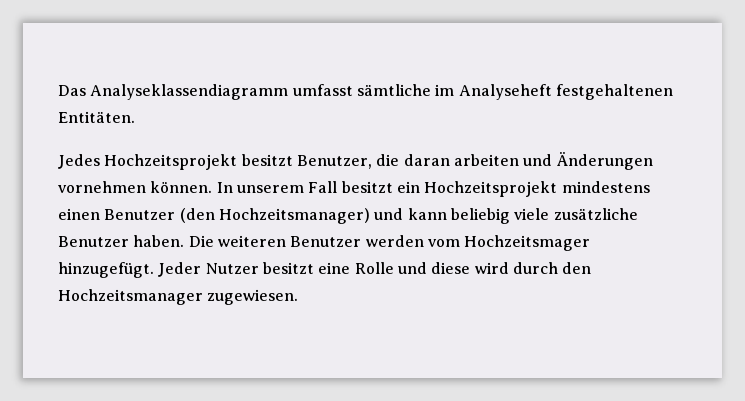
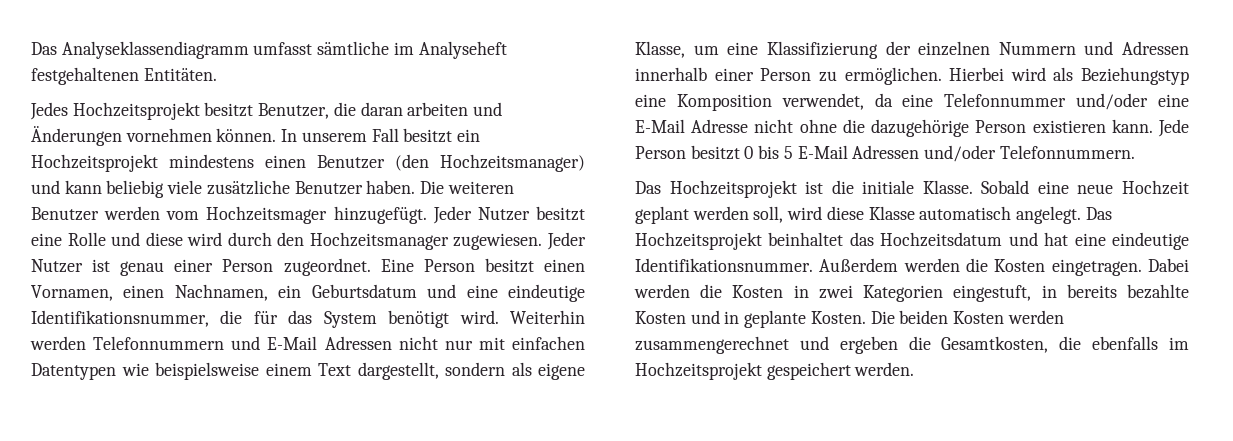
(299, 297) none -> [547,232,586,250] [31,258,585,276] [31,284,585,302] [31,310,586,328] [30,336,585,350] [31,362,585,380] [635,41,1189,59] [635,67,1189,85] [635,93,1189,111] [635,119,1189,137] [635,145,1135,162] [635,180,1189,198] [635,206,1112,224] [635,232,1189,250] [635,258,1189,276] [634,284,1189,302] [635,310,1064,328] [635,336,1189,354] [635,362,915,380] Jeder Nutzer ist genau einer Person zugeordnet. Eine Person besitzt einen Vornamen, einen Nachnamen, ein Geburtsdatum und eine eindeutige Identifikationsnummer, die für das System benötigt wird. Weiterhin werden Telefonnummern und E-Mail Adressen nicht nur mit einfachen Datentypen wie beispielsweise einem Text dargestellt, sondern als eigene Klasse, um eine Klassifizierung der einzelnen Nummern und Adressen innerhalb einer Person zu ermöglichen. Hierbei wird als Beziehungstyp eine Komposition verwendet, da eine Telefonnummer und/oder eine E-Mail Adresse nicht ohne die dazugehörige Person existieren kann. Jede Person besitzt 0 bis 5 E-Mail Adressen und/oder Telefonnummern. // Das Hochzeitsprojekt ist die initiale Klasse. Sobald eine neue Hochzeit geplant werden soll, wird diese Klasse automatisch angelegt. Das Hochzeitsprojekt beinhaltet das Hochzeitsdatum und hat eine eindeutige Identifikationsnummer. Außerdem werden die Kosten eingetragen. Dabei werden die Kosten in zwei Kategorien eingestuft, in bereits bezahlte Kosten und in geplante Kosten. Die beiden Kosten werden zusammengerechnet und ergeben die Gesamtkosten, die ebenfalls im Hochzeitsprojekt gespeichert werden.

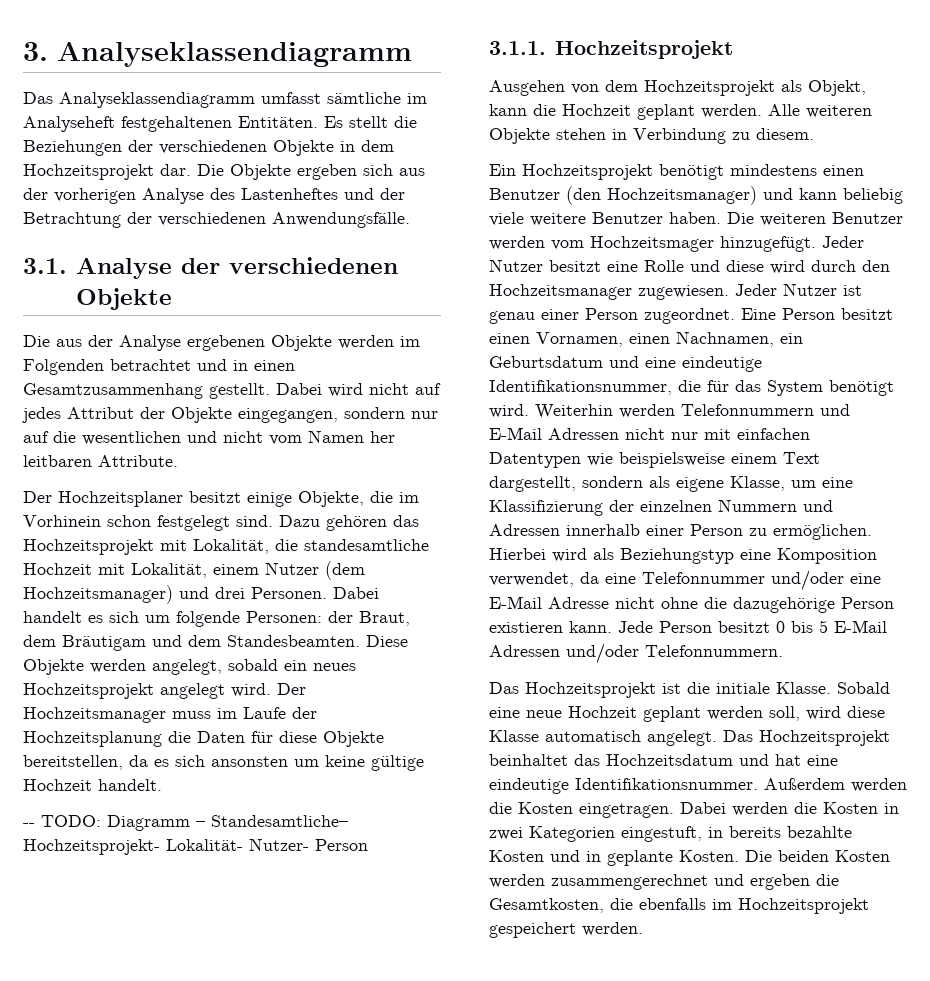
(31, 48) none -> [23,42,412,67] 3. Analyseklassendiagramm //
[30,102,503,120] [31,126,481,146] [31,154,158,172] // Jedes Hochzeitsprojekt besitzt Benutzer, die daran arbeiten und Änderungen vornehmen können. In unserem Fall besitzt ein Hochzeitsprojekt -> [324,116,417,128] [23,140,394,156] [23,164,425,180] [23,188,405,204] [23,212,410,228] [23,257,398,279] [75,288,172,310] [23,335,420,351] [23,359,295,375] [23,383,441,399] [22,407,438,423] [23,430,395,445] [23,455,178,467] [23,491,419,507] [23,515,419,531] [23,539,429,555] [23,561,365,580] [23,585,379,604] [23,611,410,627] [23,635,408,651] [23,659,356,675] [23,683,306,699] [23,707,317,723] [23,731,384,747] [23,755,424,771] [23,779,162,791] [23,815,348,831] [23,838,368,855] [489,40,733,59] [489,80,866,96] [489,104,872,120] [489,128,814,144] [489,164,724,180] Es stellt die Beziehungen der verschiedenen Objekte in dem Hochzeitsprojekt dar. Die Objekte ergeben sich aus der vorherigen Analyse des Lastenheftes und der Betrachtung der verschiedenen Anwendungsfälle. // 3.1. Analyse der verschiedenen Objekte // Die aus der Analyse ergebenen Objekte werden im Folgenden betrachtet und in einen Gesamtzusammenhang gestellt. Dabei wird nicht auf jedes Attribut der Objekte eingegangen, sondern nur auf die wesentlichen und nicht vom Namen her leitbaren Attribute. // Der Hochzeitsplaner besitzt einige Objekte, die im Vorhinein schon festgelegt sind. Dazu gehören das Hochzeitsprojekt mit Lokalität, die standesamtliche Hochzeit mit Lokalität, einem Nutzer (dem Hochzeitsmanager) und drei Personen. Dabei handelt es sich um folgende Personen: der Braut, dem Bräutigam und dem Standesbeamten. Diese Objekte werden angelegt, sobald ein neues Hochzeitsprojekt angelegt wird. Der Hochzeitsmanager muss im Laufe der Hochzeitsplanung die Daten für diese Objekte bereitstellen, da es sich ansonsten um keine gültige Hochzeit handelt. // -- TODO: Diagramm – Standesamtliche– Hochzeitsprojekt- Lokalität- Nutzer- Person // 3.1.1. Hochzeitsprojekt // Ausgehen von dem Hochzeitsprojekt als Objekt, kann die Hochzeit geplant werden. Alle weiteren Objekte stehen in Verbindung zu diesem. // Ein Hochzeitsprojekt benötigt
[206,180,290,195] zusätzliche -> [530,213,586,226] weitere

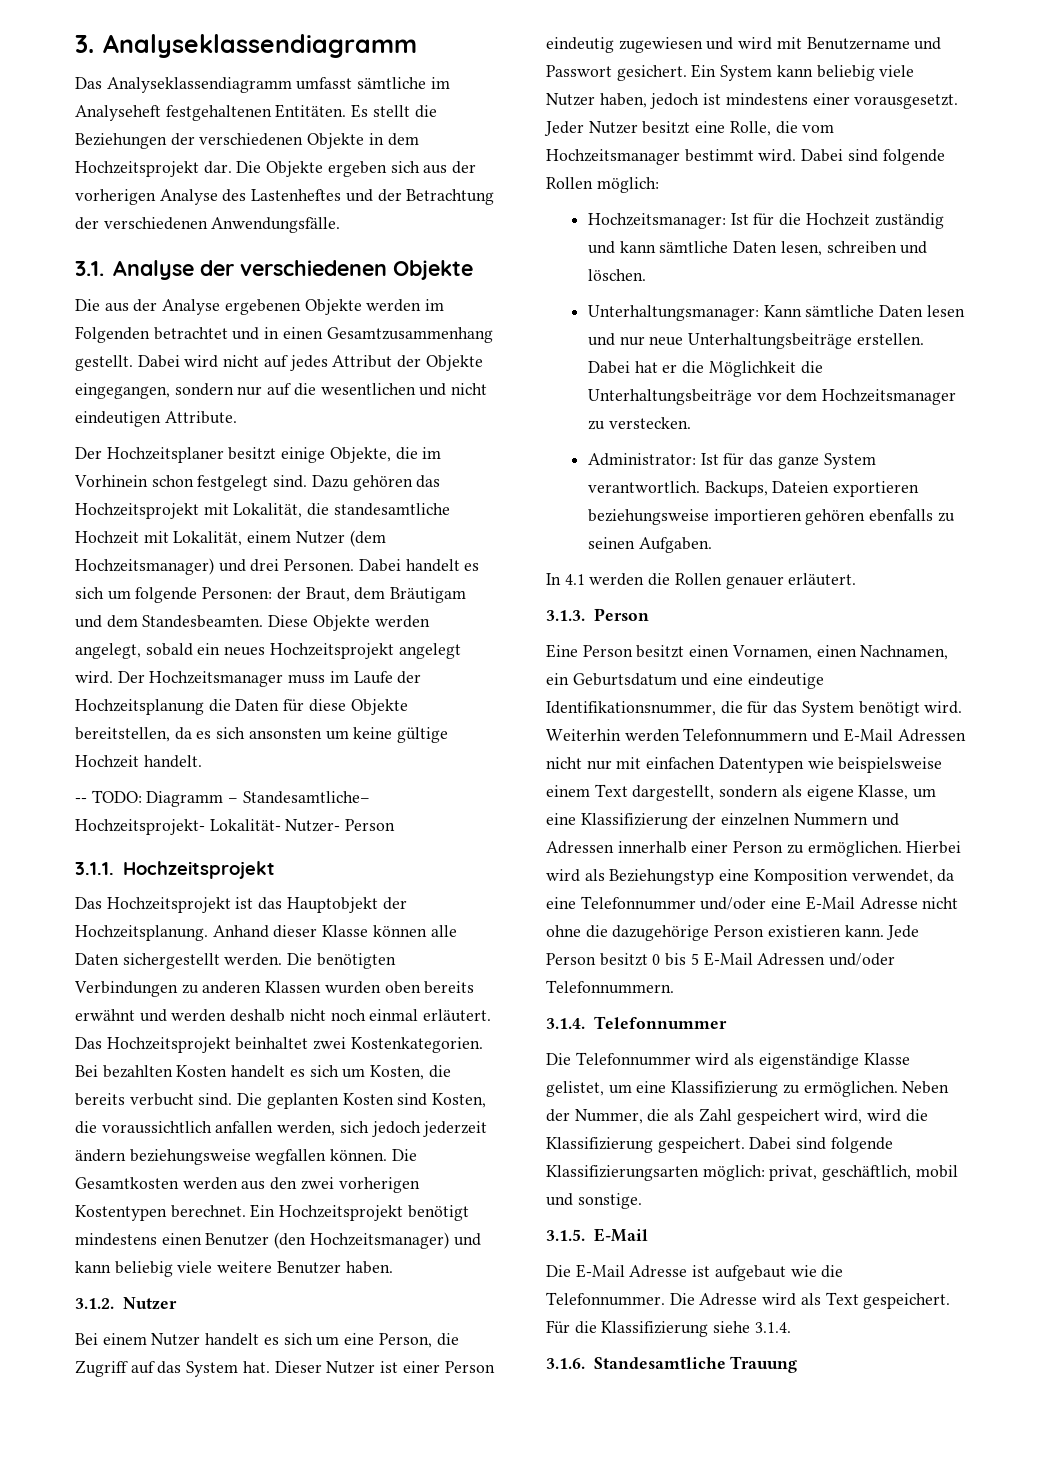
[269,430,395,445] [23,455,92,467] vom Namen her leitbaren -> [75,411,161,427] eindeutigen
[489,80,866,96] [489,104,872,120] [489,128,814,144] Ausgehen von dem Hochzeitsprojekt als Objekt, kann die Hochzeit geplant werden. Alle weiteren Objekte stehen in Verbindung zu diesem. // -> [75,897,407,913] [75,925,457,941] [75,953,396,969] [74,981,475,997] [75,1009,492,1022] [75,1037,483,1053] [75,1065,451,1080] [75,1093,487,1109] [75,1121,488,1137] [75,1149,417,1165] [75,1177,420,1193] [75,1205,246,1221] Das Hochzeitsprojekt ist das Hauptobjekt der Hochzeitsplanung. Anhand dieser Klasse können alle Daten sichergestellt werden. Die benötigten Verbindungen zu anderen Klassen wurden oben bereits erwähnt und werden deshalb nicht noch einmal erläutert. Das Hochzeitsprojekt beinhaltet zwei Kostenkategorien. Bei bezahlten Kosten handelt es sich um Kosten, die bereits verbucht sind. Die geplanten Kosten sind Kosten, die voraussichtlich anfallen werden, sich jedoch jederzeit ändern beziehungsweise wegfallen können. Die Gesamtkosten werden aus den zwei vorherigen Kostentypen berechnet.
[727,212,903,226] [489,236,864,252] [489,259,890,274] [489,283,862,300] [489,308,735,324] Die weiteren Benutzer werden vom Hochzeitsmager hinzugefügt. Jeder Nutzer besitzt eine Rolle und diese wird durch den Hochzeitsmanager zugewiesen. Jeder Nutzer ist genau einer Person zugeordnet. -> [75,1297,177,1310] [75,1333,459,1348] [75,1360,495,1377] [546,37,942,53] [546,64,915,81] [546,93,959,109] [544,121,835,136] [546,149,945,165] [546,177,659,193] [588,213,944,229] [588,241,928,256] [588,269,647,281] [588,305,965,321] [588,333,924,349] [588,361,823,377] [588,389,957,405] [588,417,691,430] [588,453,876,469] [588,481,920,497] [588,509,955,525] [588,537,712,553] [546,573,857,589] [546,608,649,621] // 3.1.2. Nutzer // Bei einem Nutzer handelt es sich um eine Person, die Zugriff auf das System hat. Dieser Nutzer ist einer Person eindeutig zugewiesen und wird mit Benutzername und Passwort gesichert. Ein System kann beliebig viele Nutzer haben, jedoch ist mindestens einer vorausgesetzt. Jeder Nutzer besitzt eine Rolle, die vom Hochzeitsmanager bestimmt wird. Dabei sind folgende Rollen möglich: // Hochzeitsmanager: Ist für die Hochzeit zuständig und kann sämtliche Daten lesen, schreiben und löschen. // Unterhaltungsmanager: Kann sämtliche Daten lesen und nur neue Unterhaltungsbeiträge erstellen. Dabei hat er die Möglichkeit die Unterhaltungsbeiträge vor dem Hochzeitsmanager zu verstecken. // Administrator: Ist für das ganze System verantwortlich. Backups, Dateien exportieren beziehungsweise importieren gehören ebenfalls zu seinen Aufgaben. // In 4.1 werden die Rollen genauer erläutert. // 3.1.3. Person //
[489,682,890,698] [489,706,885,722] [489,730,890,746] [489,754,838,766] [489,778,907,794] [489,802,899,818] [489,826,852,842] [489,850,890,866] [489,874,839,890] [489,898,869,914] [489,922,643,938] Das Hochzeitsprojekt ist die initiale Klasse. Sobald eine neue Hochzeit geplant werden soll, wird diese Klasse automatisch angelegt. Das Hochzeitsprojekt beinhaltet das Hochzeitsdatum und hat eine eindeutige Identifikationsnummer. Außerdem werden die Kosten eingetragen. Dabei werden die Kosten in zwei Kategorien eingestuft, in bereits bezahlte Kosten und in geplante Kosten. Die beiden Kosten werden zusammengerechnet und ergeben die Gesamtkosten, die ebenfalls im Hochzeitsprojekt gespeichert werden. -> [546,1016,727,1029] [546,1052,910,1069] [546,1081,950,1097] [546,1108,928,1125] [546,1137,893,1153] [546,1165,958,1181] [546,1193,642,1209] [546,1228,648,1242] [546,1264,844,1281] [546,1292,951,1309] [546,1320,791,1337] [546,1356,798,1373] 3.1.4. Telefonnummer // Die Telefonnummer wird als eigenständige Klasse gelistet, um eine Klassifizierung zu ermöglichen. Neben der Nummer, die als Zahl gespeichert wird, wird die Klassifizierung gespeichert. Dabei sind folgende Klassifizierungsarten möglich: privat, geschäftlich, mobil und sonstige. // 3.1.5. E-Mail // Die E-Mail Adresse ist aufgebaut wie die Telefonnummer. Die Adresse wird als Text gespeichert. Für die Klassifizierung siehe 3.1.4. // 3.1.6. Standesamtliche Trauung

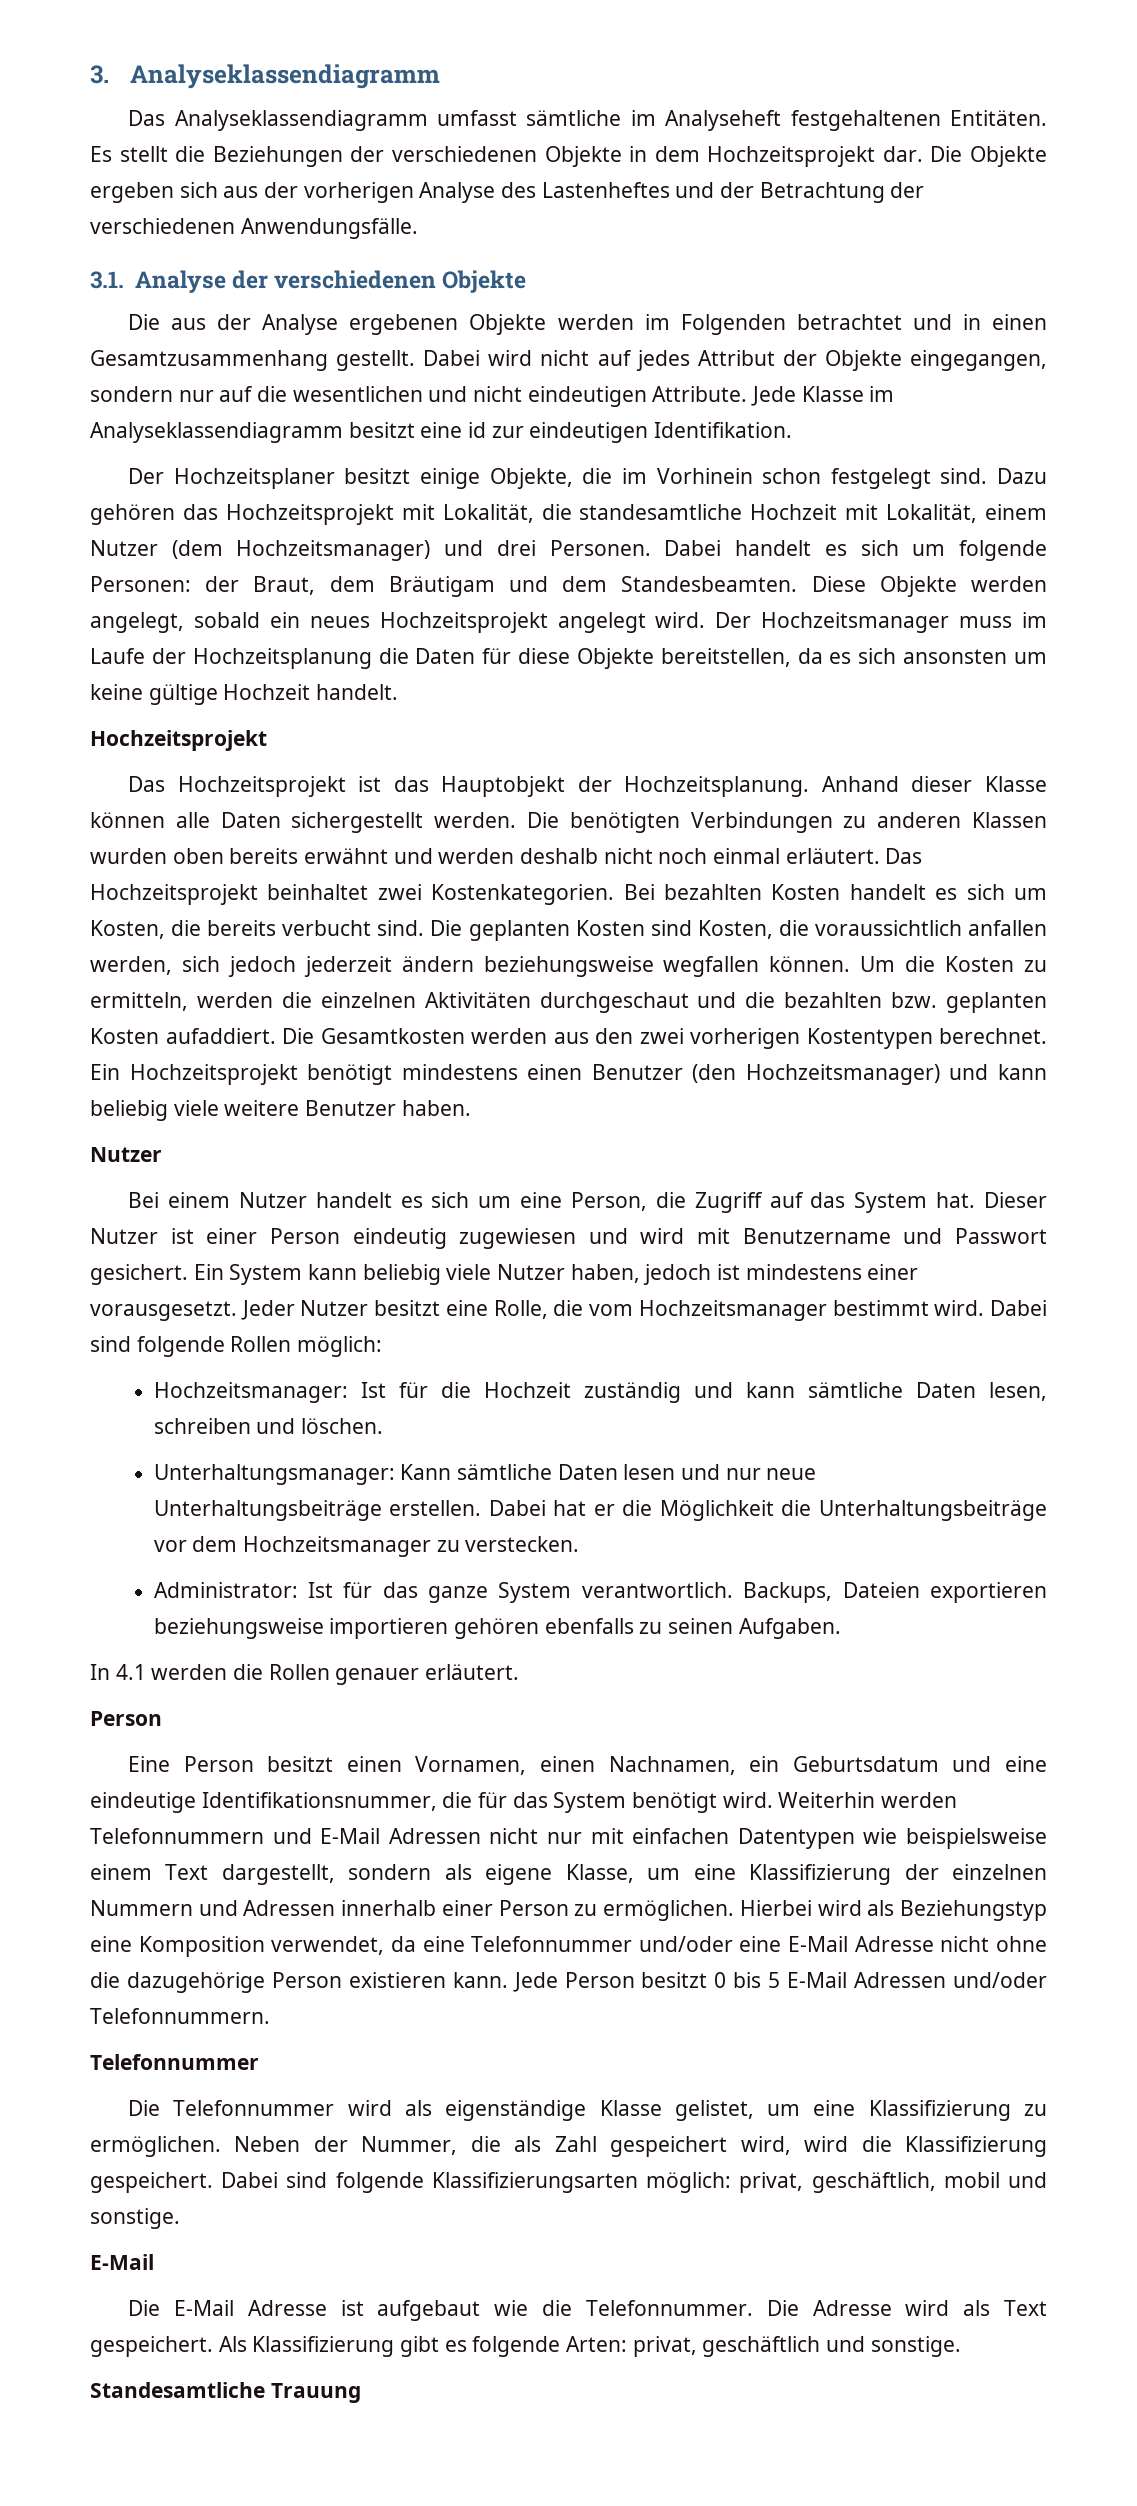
(237, 417) none -> [751,386,895,406] [90,422,793,443] Jede Klasse im Analyseklassendiagramm besitzt eine id zur eindeutigen Identifikation.
[75,790,370,807] [75,819,396,835] [75,862,114,875] -- TODO: Diagramm – Standesamtliche– Hochzeitsprojekt- Lokalität- Nutzer- Person // 3.1.1. -> (399, 692) none
(388, 1155) none -> [860,956,1047,972] [90,992,1047,1013] [90,1028,276,1044] Um die Kosten zu ermitteln, werden die einzelnen Aktivitäten durchgeschaut und die bezahlten bzw. geplanten Kosten aufaddiert.
[75,1298,114,1309] 3.1.2. -> (471, 1108) none
[546,610,585,621] 3.1.3. -> (520, 1672) none
[546,1018,585,1029] 3.1.4. -> (270, 2016) none
[546,1229,585,1241] 3.1.5. -> (180, 2218) none
[546,1320,791,1337] [546,1358,585,1369] Für die Klassifizierung siehe 3.1.4. // 3.1.6. -> [218,2336,961,2357] Als Klassifizierung gibt es folgende Arten: privat, geschäftlich und sonstige. //

